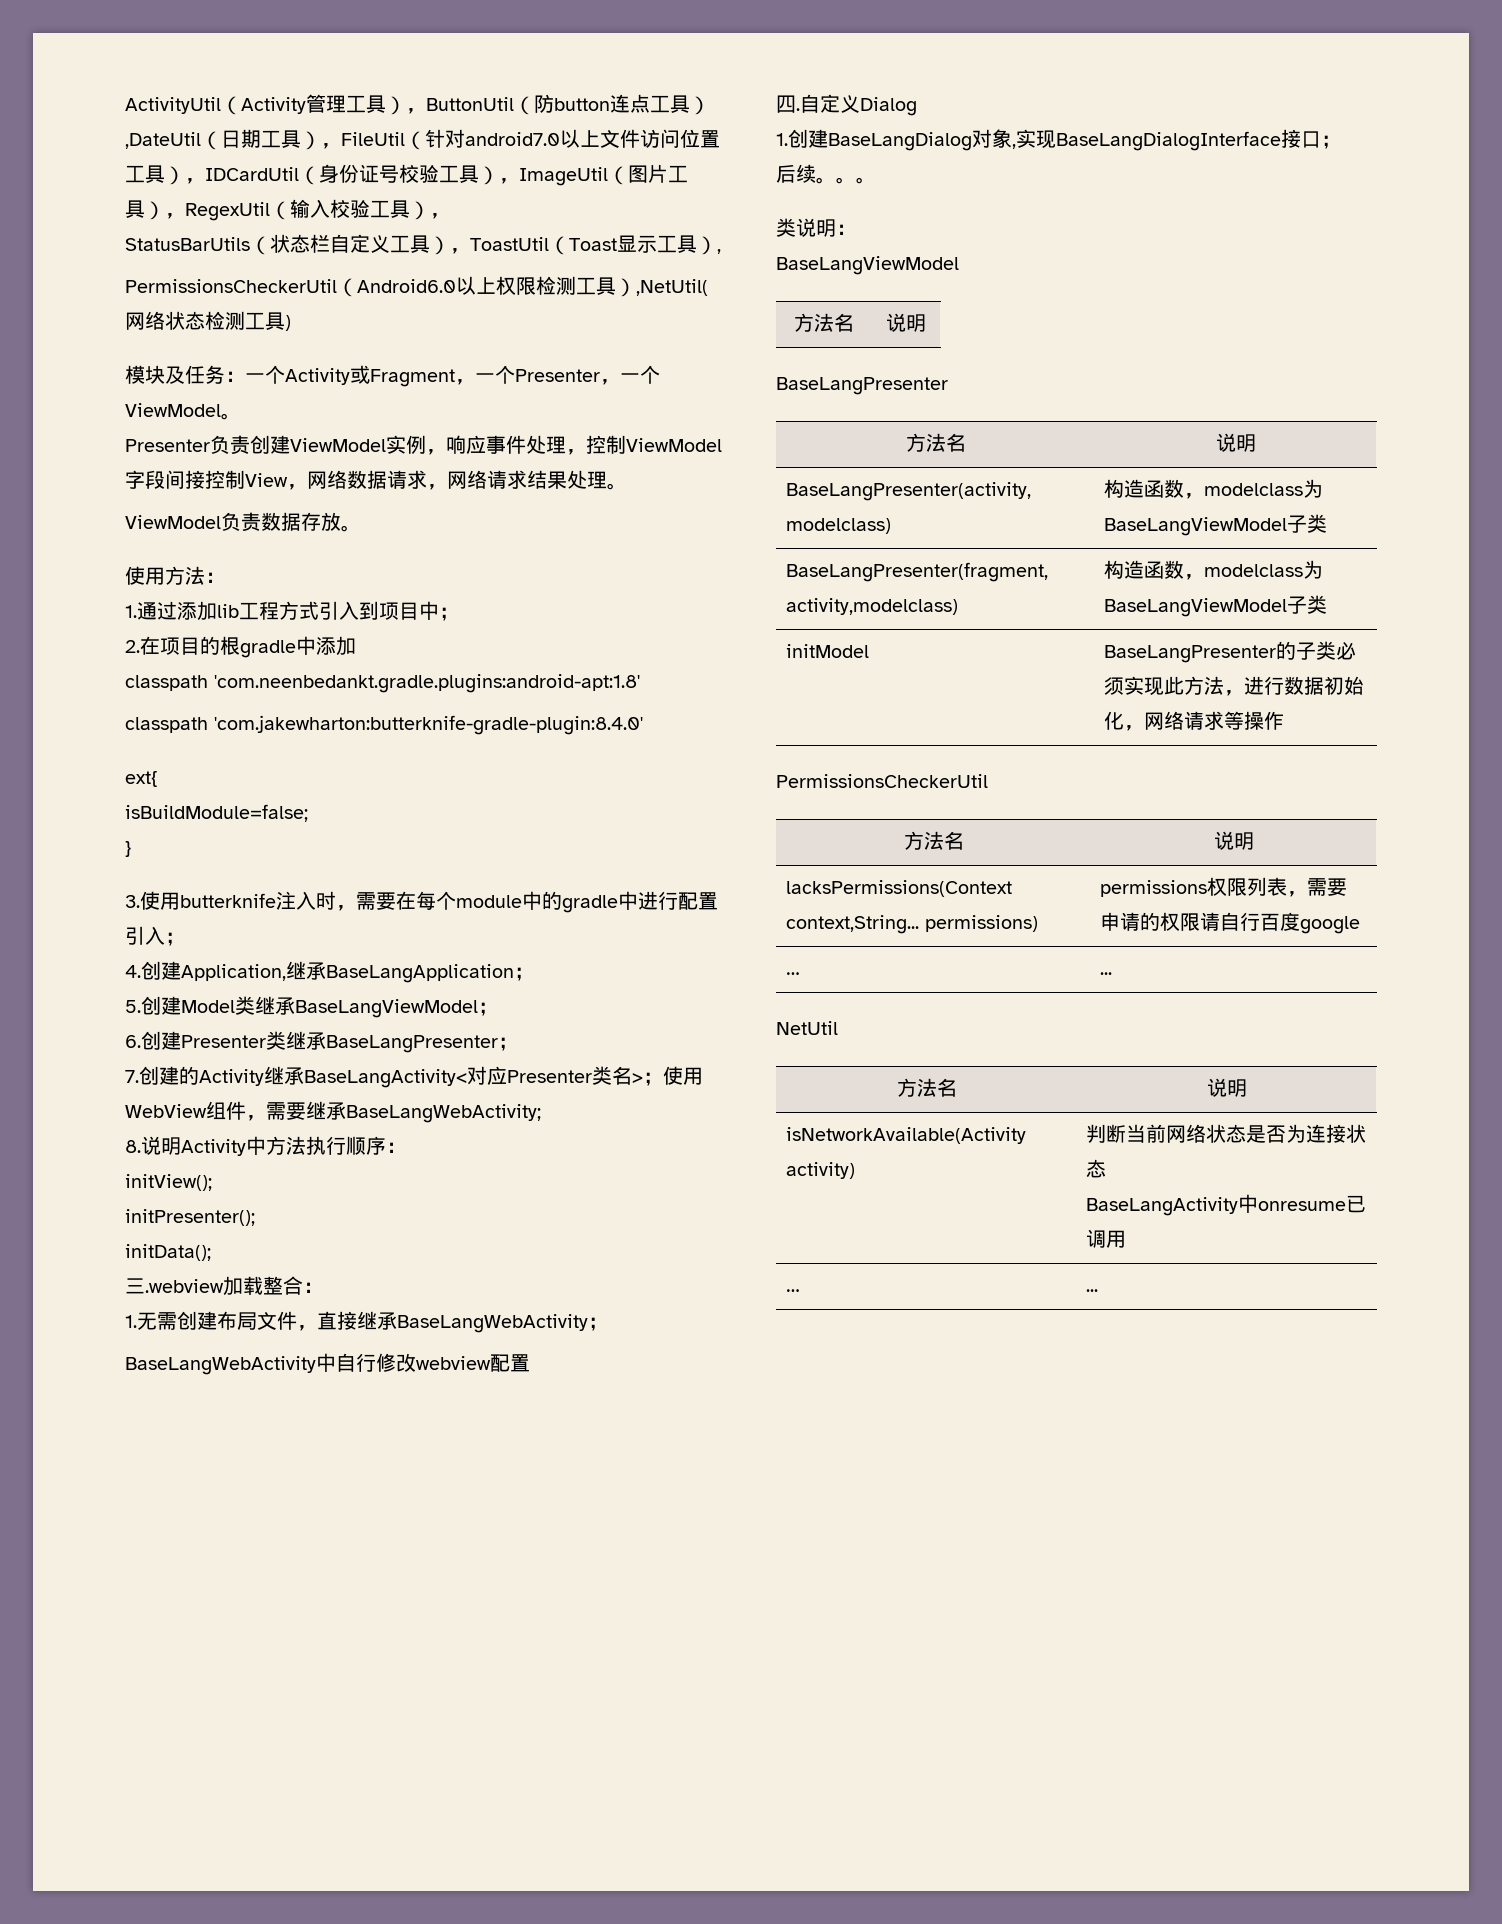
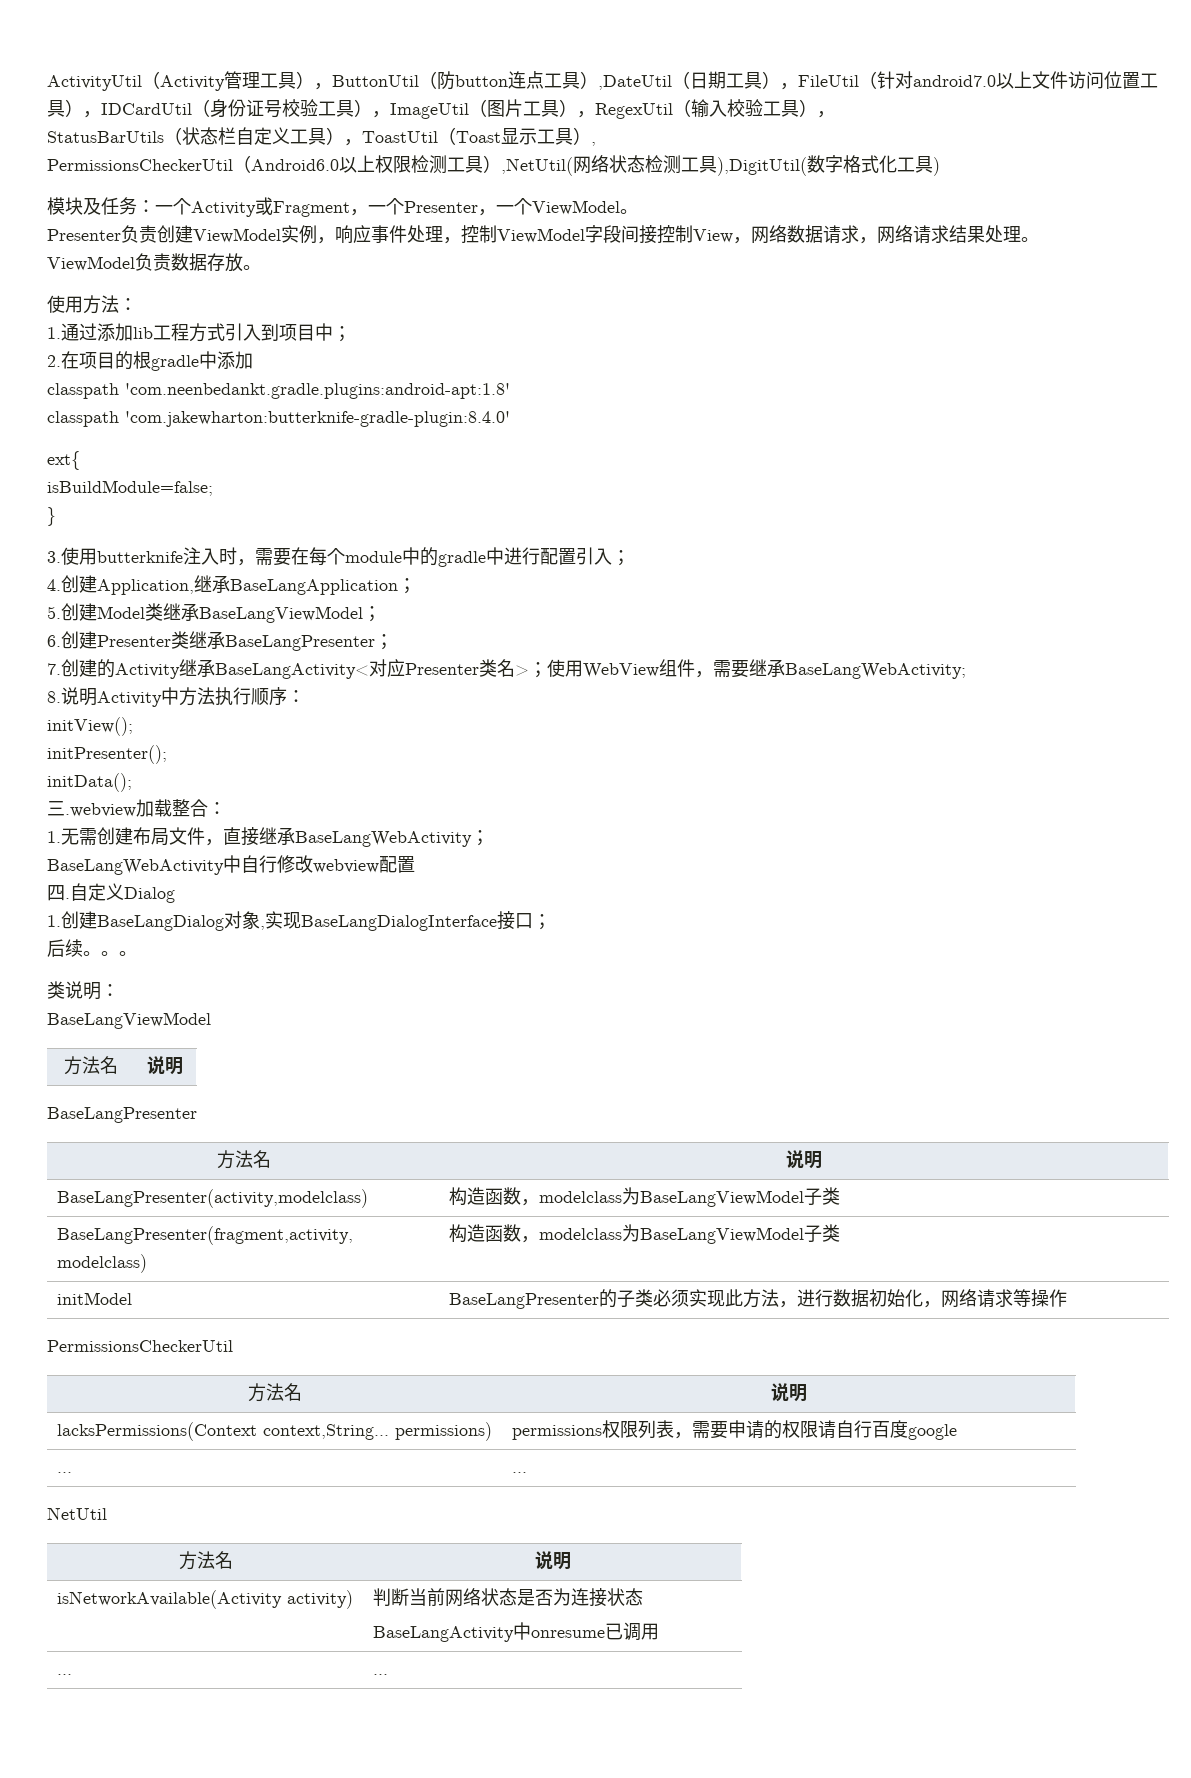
(285, 321) none -> [717,155,933,176] ),DigitUtil(数字格式化工具

